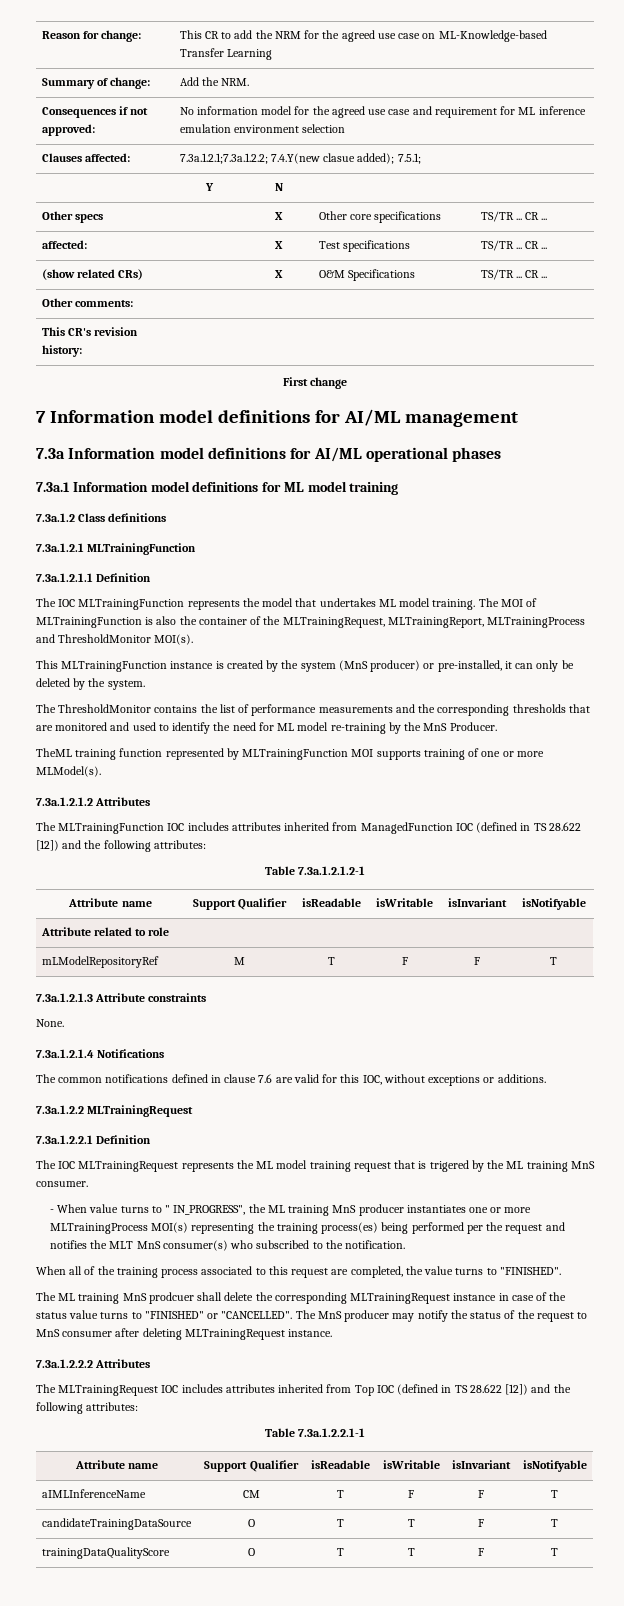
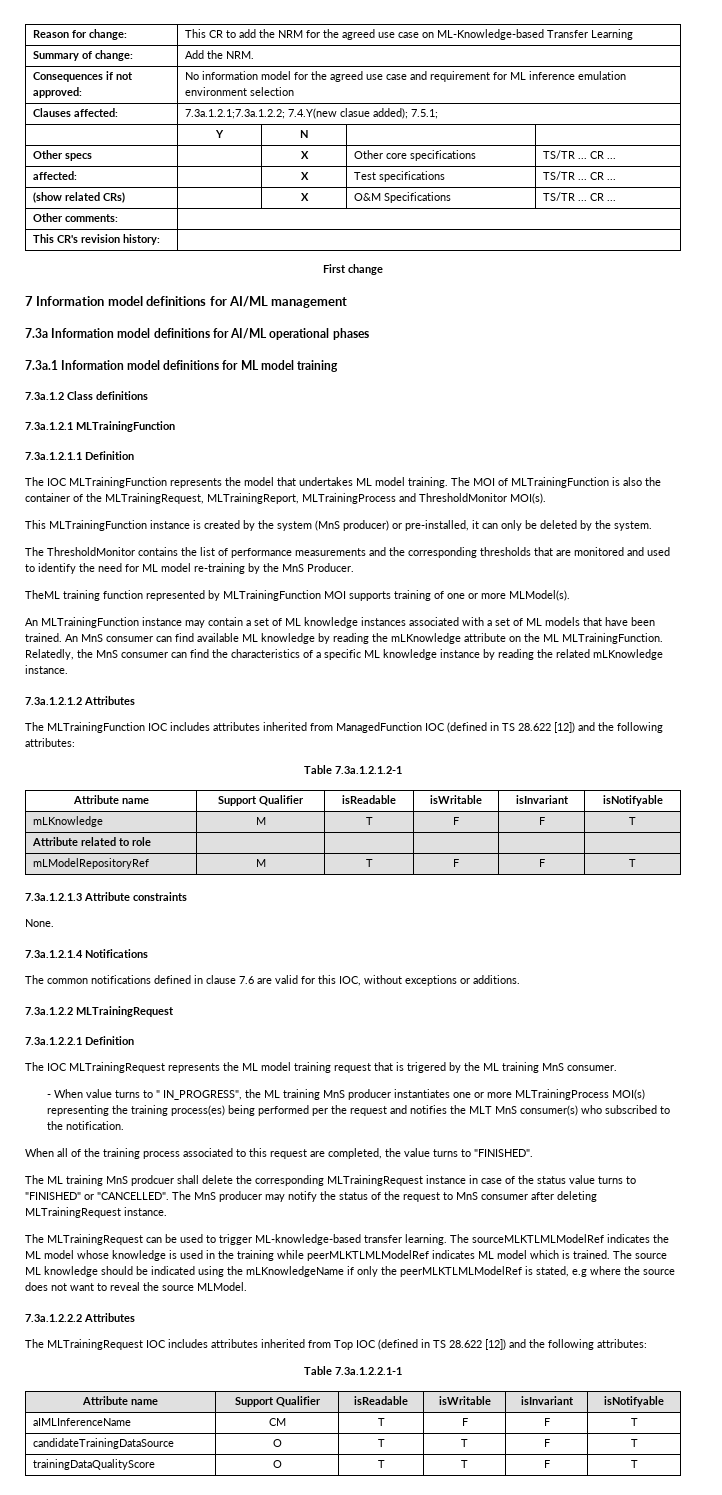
(101, 771) none -> [25,617,655,628] [25,633,663,644] [25,649,663,660] [25,665,68,674] // An MLTrainingFunction instance may contain a set of ML knowledge instances associated with a set of ML models that have been trained. An MnS consumer can find available ML knowledge by reading the mLKnowledge attribute on the ML MLTrainingFunction. Relatedly, the MnS consumer can find the characteristics of a specific ML knowledge instance by reading the related mLKnowledge instance.
(586, 904) none -> [32,816,103,827] [255,817,266,825] [365,817,373,825] [453,817,459,825] [538,817,545,825] [629,817,636,825] // mLKnowledge | M | T | F | F | T
(333, 1333) none -> [25,1234,669,1245] [25,1250,667,1261] [25,1266,675,1277] [25,1282,247,1291] // The MLTrainingRequest can be used to trigger ML-knowledge-based transfer learning. The sourceMLKTLMLModelRef indicates the ML model whose knowledge is used in the training while peerMLKTLMLModelRef indicates ML model which is trained. The source ML knowledge should be indicated using the mLKnowledgeName if only the peerMLKTLMLModelRef is stated, e.g where the source does not want to reveal the source MLModel.

